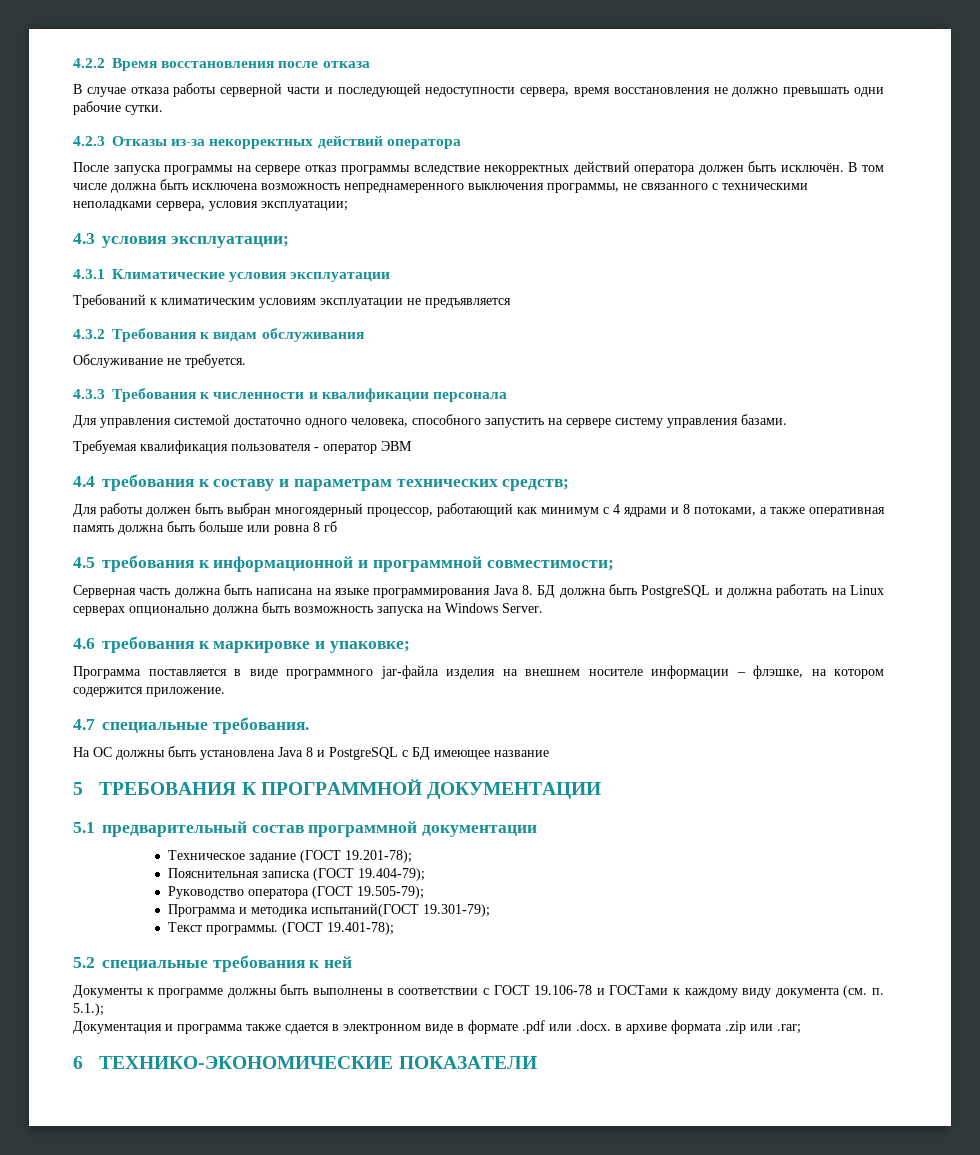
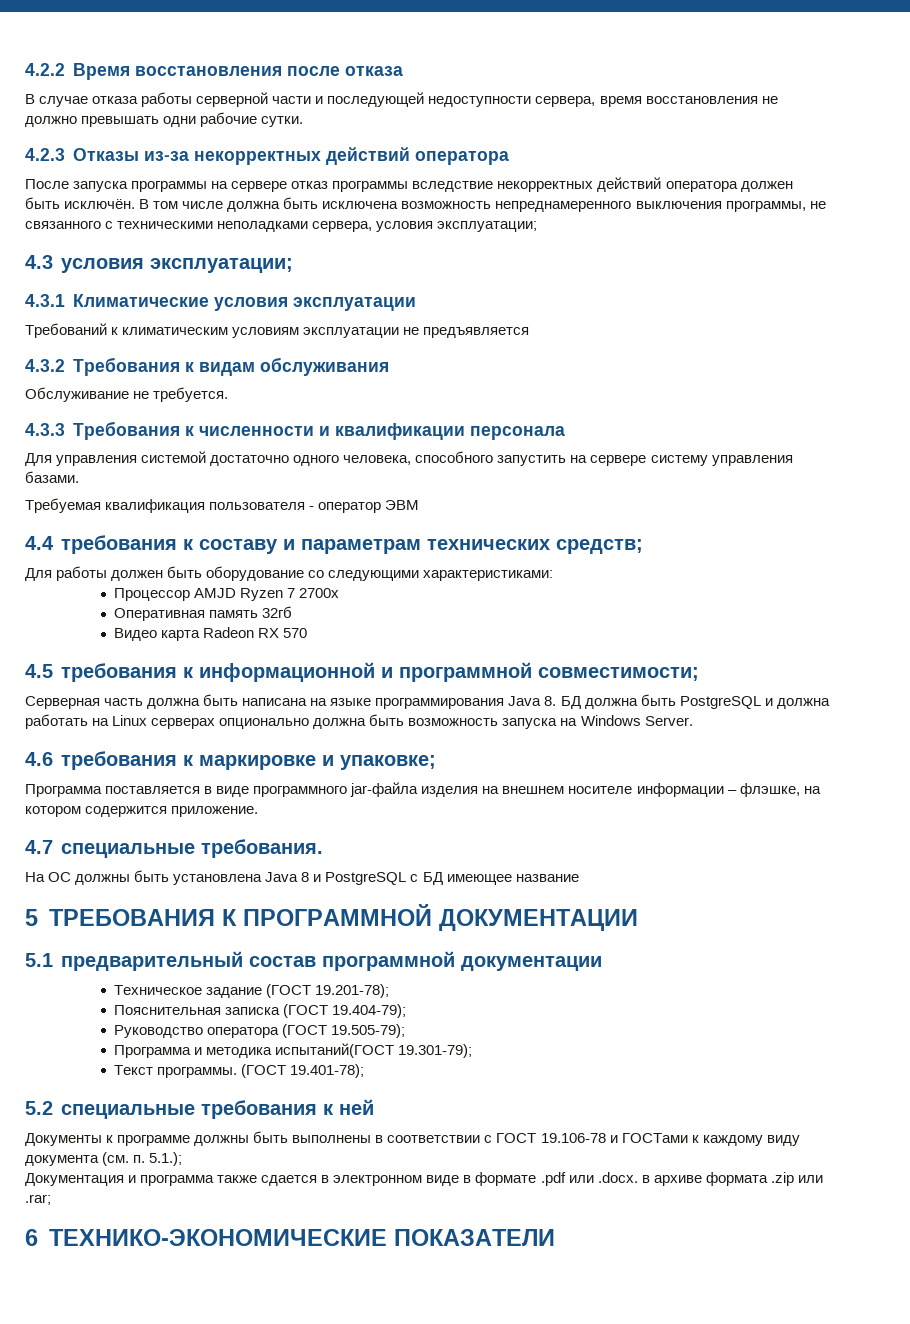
[227,503,885,517] [73,521,337,535] выбран многоядерный процессор, работающий как минимум с 4 ядрами и 8 потоками, а также оперативная память должна быть больше или ровна 8 гб -> [206,566,554,581] [114,588,340,601] [114,606,293,621] [114,627,308,641] оборудование со следующими характеристиками: // Процессор AMJD Ryzen 7 2700x // Оперативная память 32гб // Видео карта Radeon RX 570

